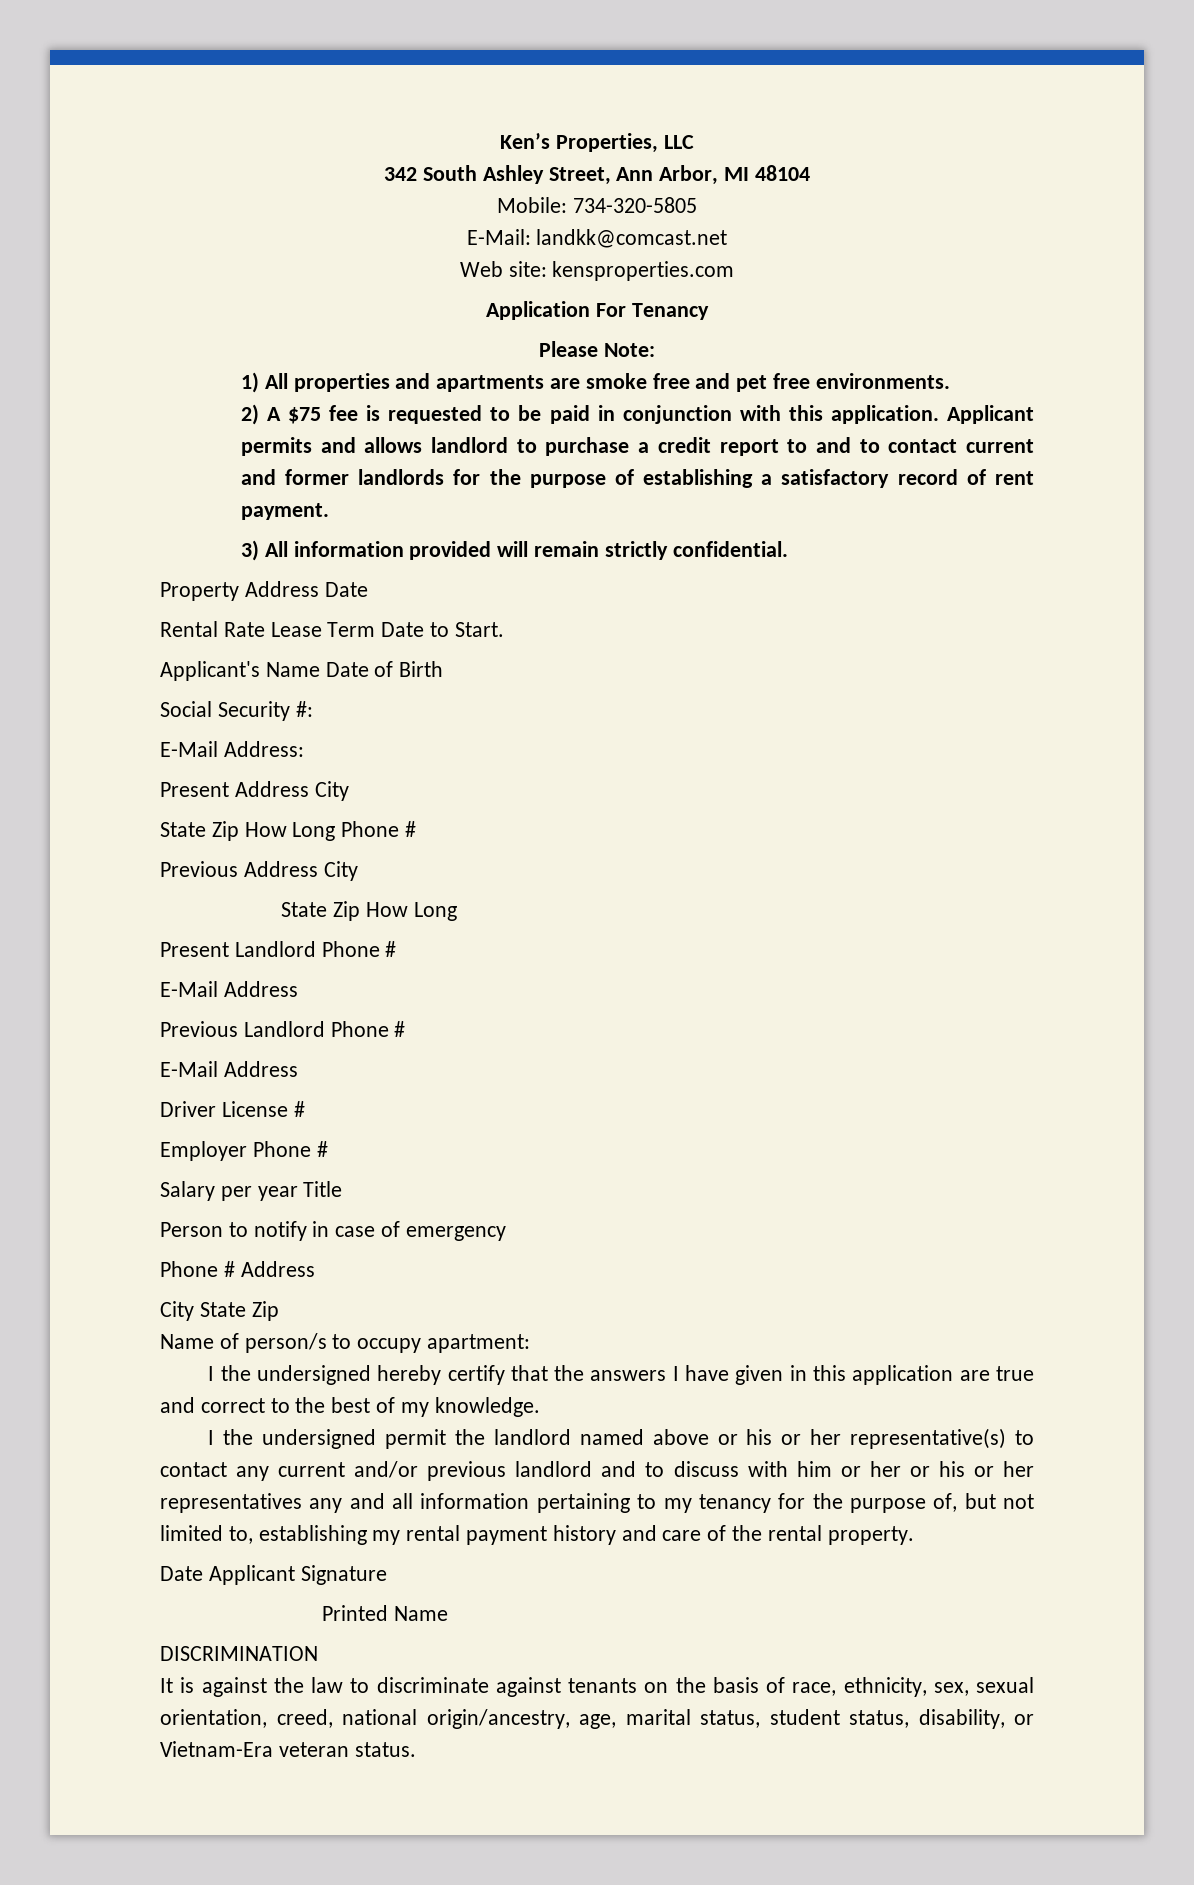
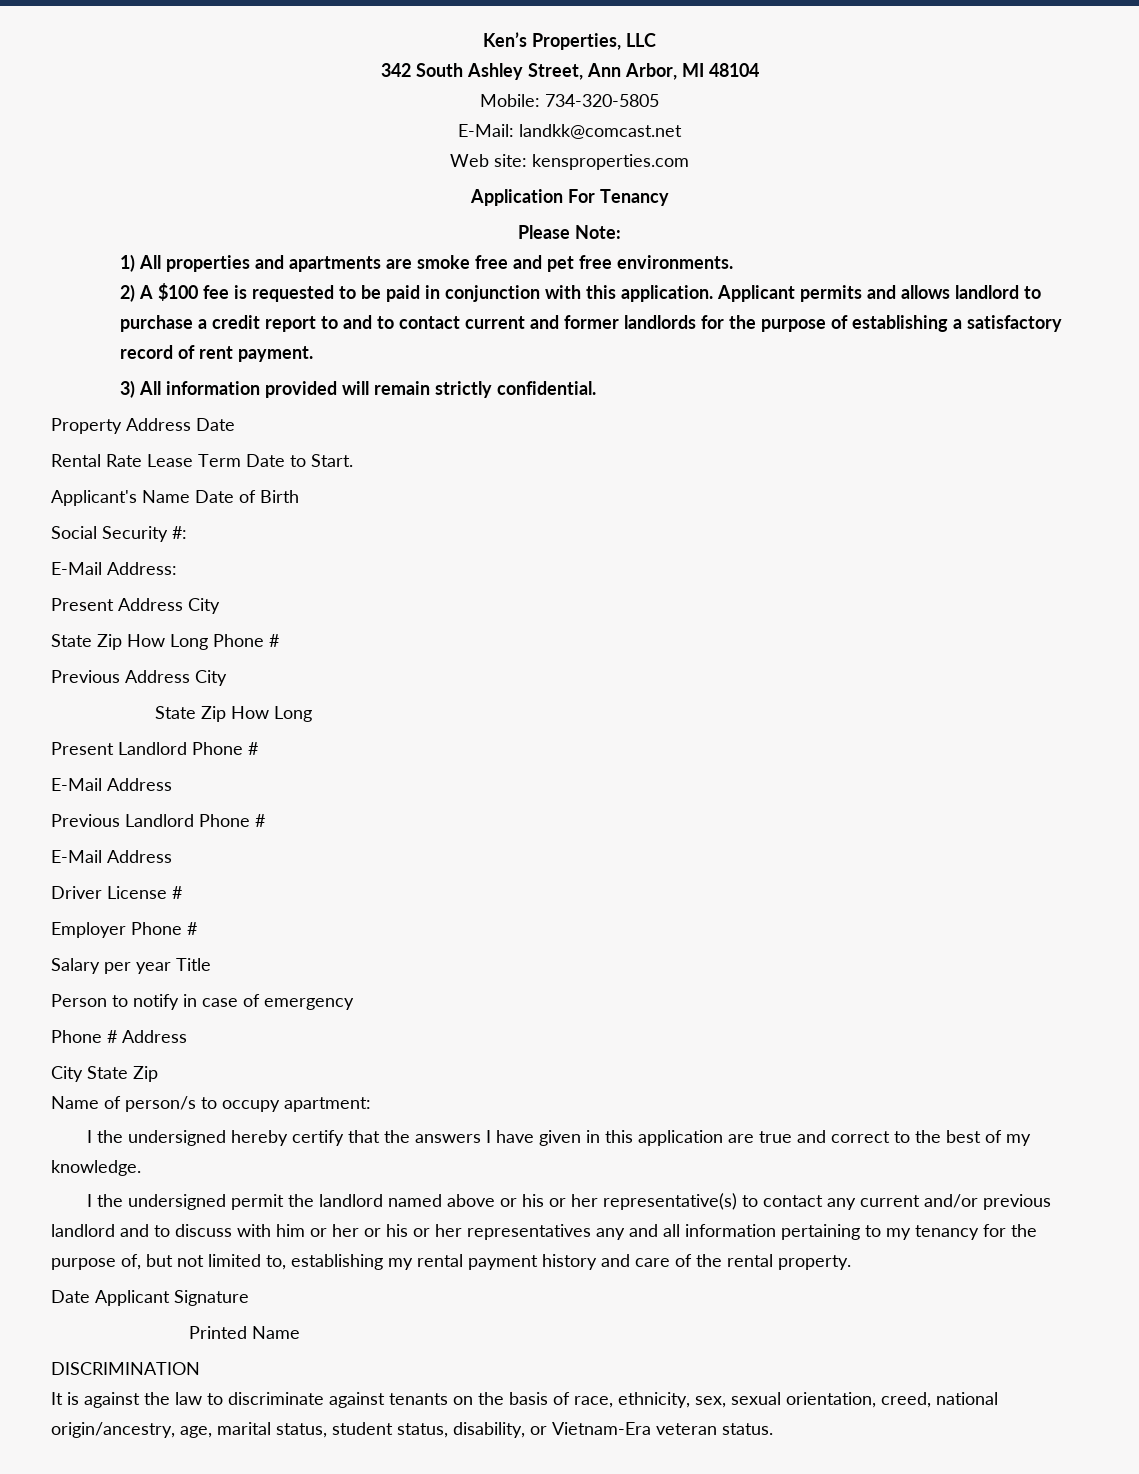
[288,407,322,424] $75 -> [158,283,199,301] $100

